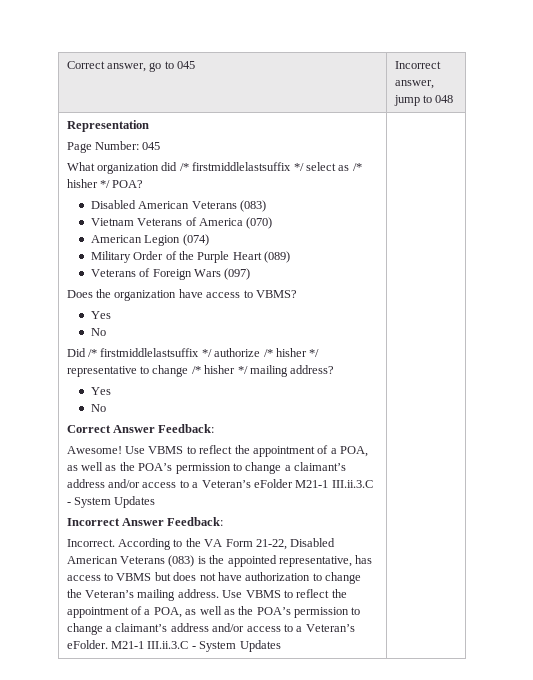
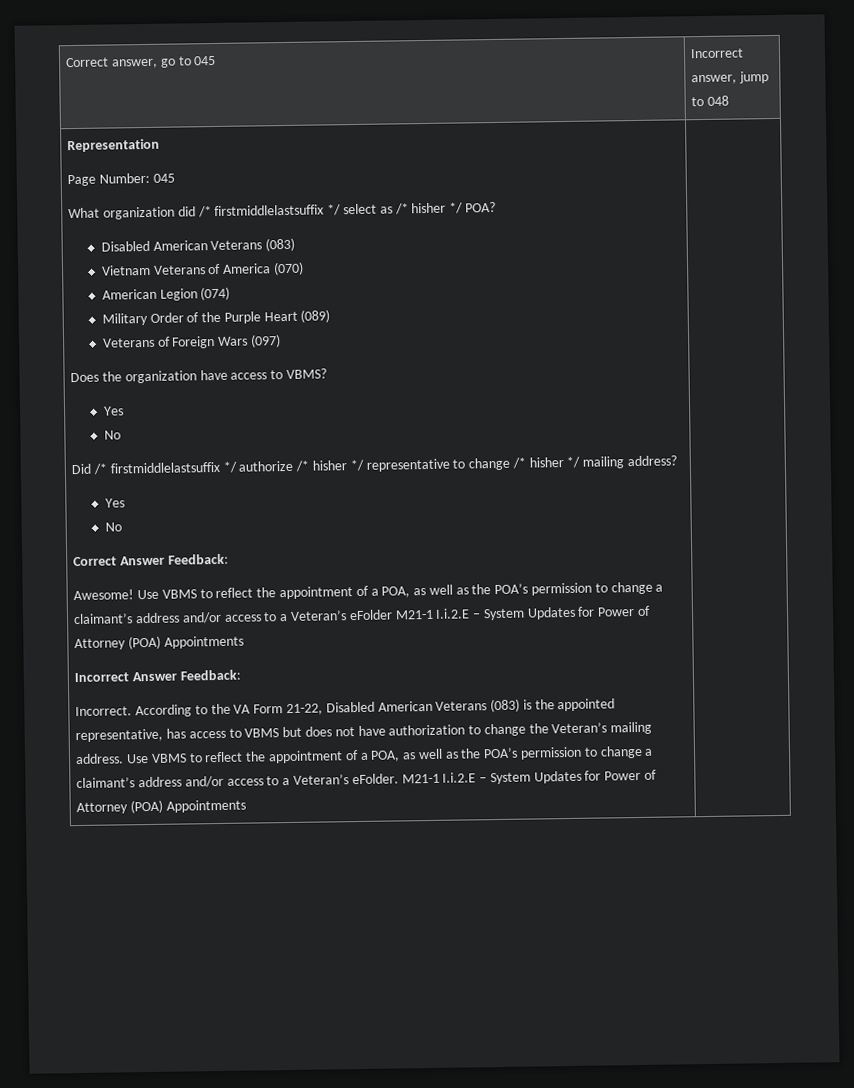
[331,480,373,488] [66,496,156,508] III.ii.3.C - System Updates -> [435,605,651,621] [74,635,244,651] I.i.2.E – System Updates for Power of Attorney (POA) Appointments
[147,640,281,652] III.ii.3.C - System Updates -> [442,769,657,785] [76,799,246,815] I.i.2.E – System Updates for Power of Attorney (POA) Appointments

